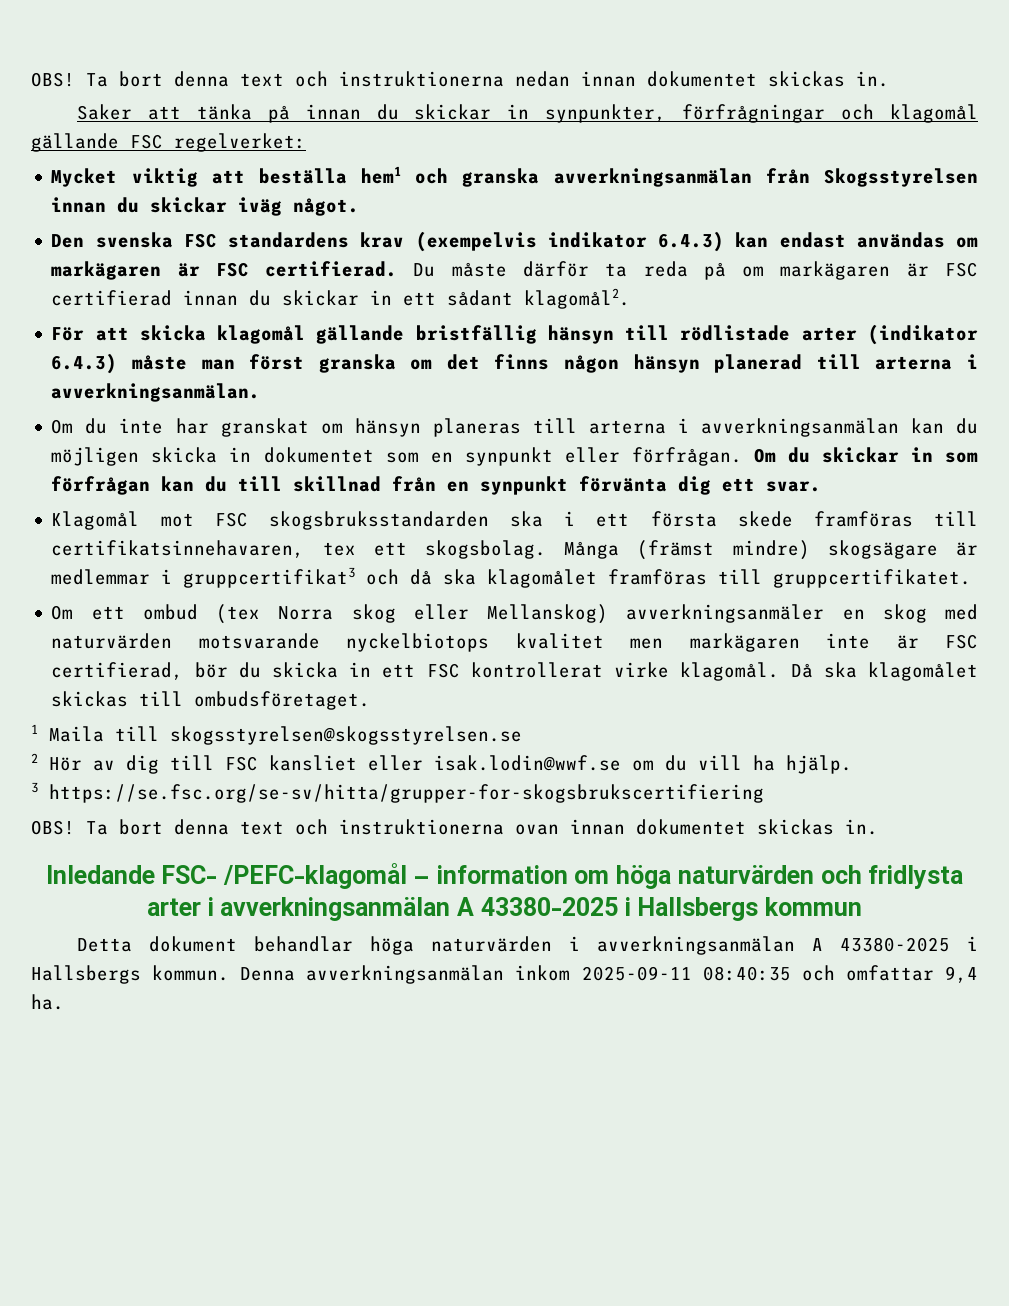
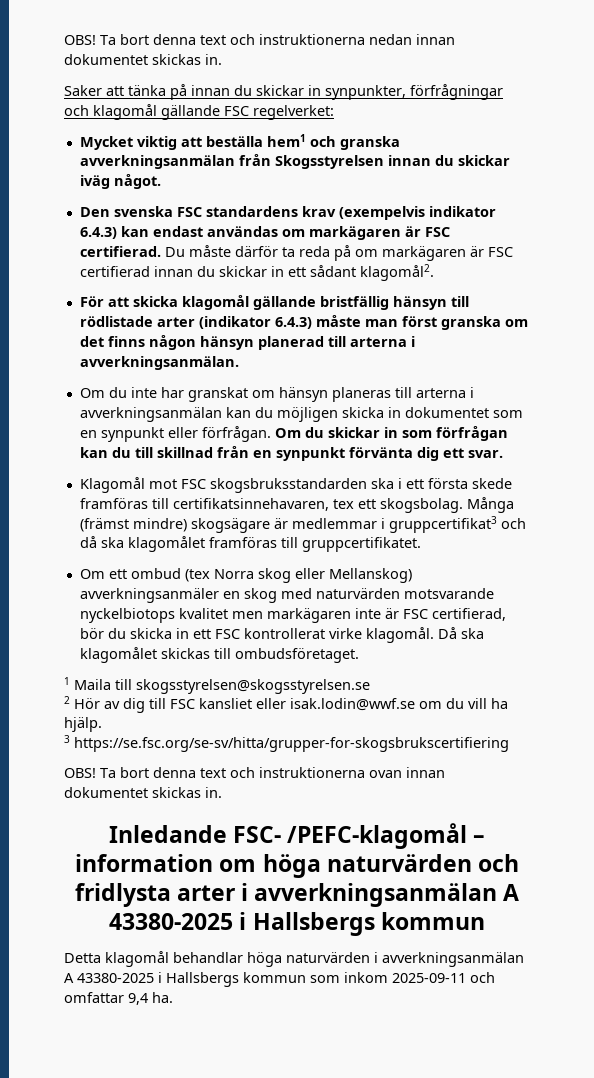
[148,936,237,952] dokument -> [105,951,169,967] klagomål
[152,965,505,984] kommun. Denna avverkningsanmälan -> [243,972,340,983] kommun som
[702,966,791,981] 08:40:35 -> (466, 978) none

